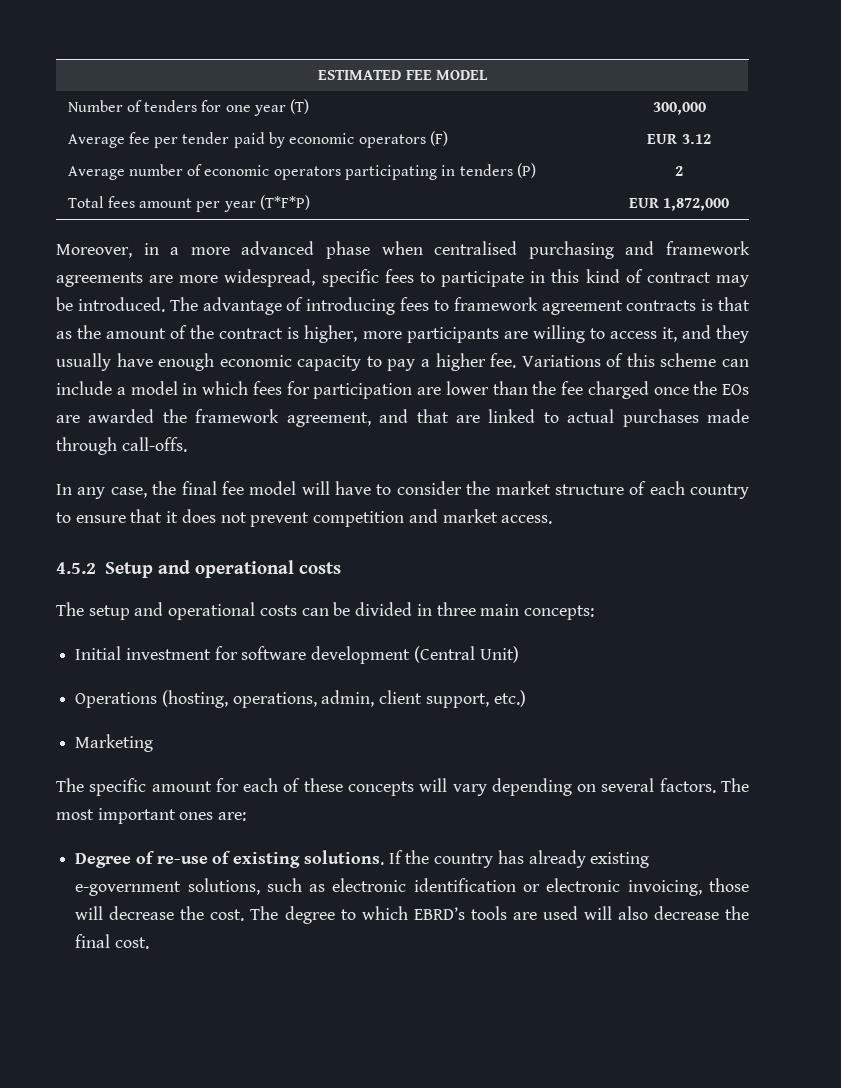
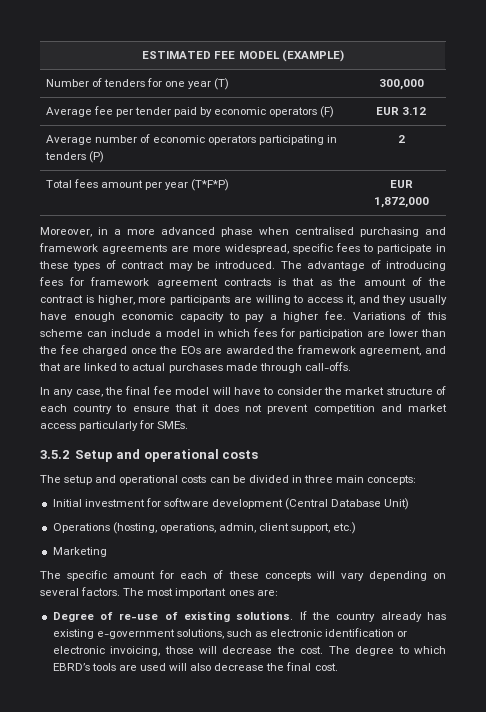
(488, 75) none -> [281,50,344,62] (EXAMPLE)
[551,269,620,283] this kind -> [39,261,101,271] these types
[433,300,449,311] to -> [69,277,85,286] for
[501,515,553,524] [56,562,96,574] access. // 4.5.2 -> [40,420,189,431] [40,450,69,459] access particularly for SMEs. // 3.5.2
(475, 654) none -> [331,499,382,507] Database
[497,850,586,868] has already -> [380,612,446,622] already has

